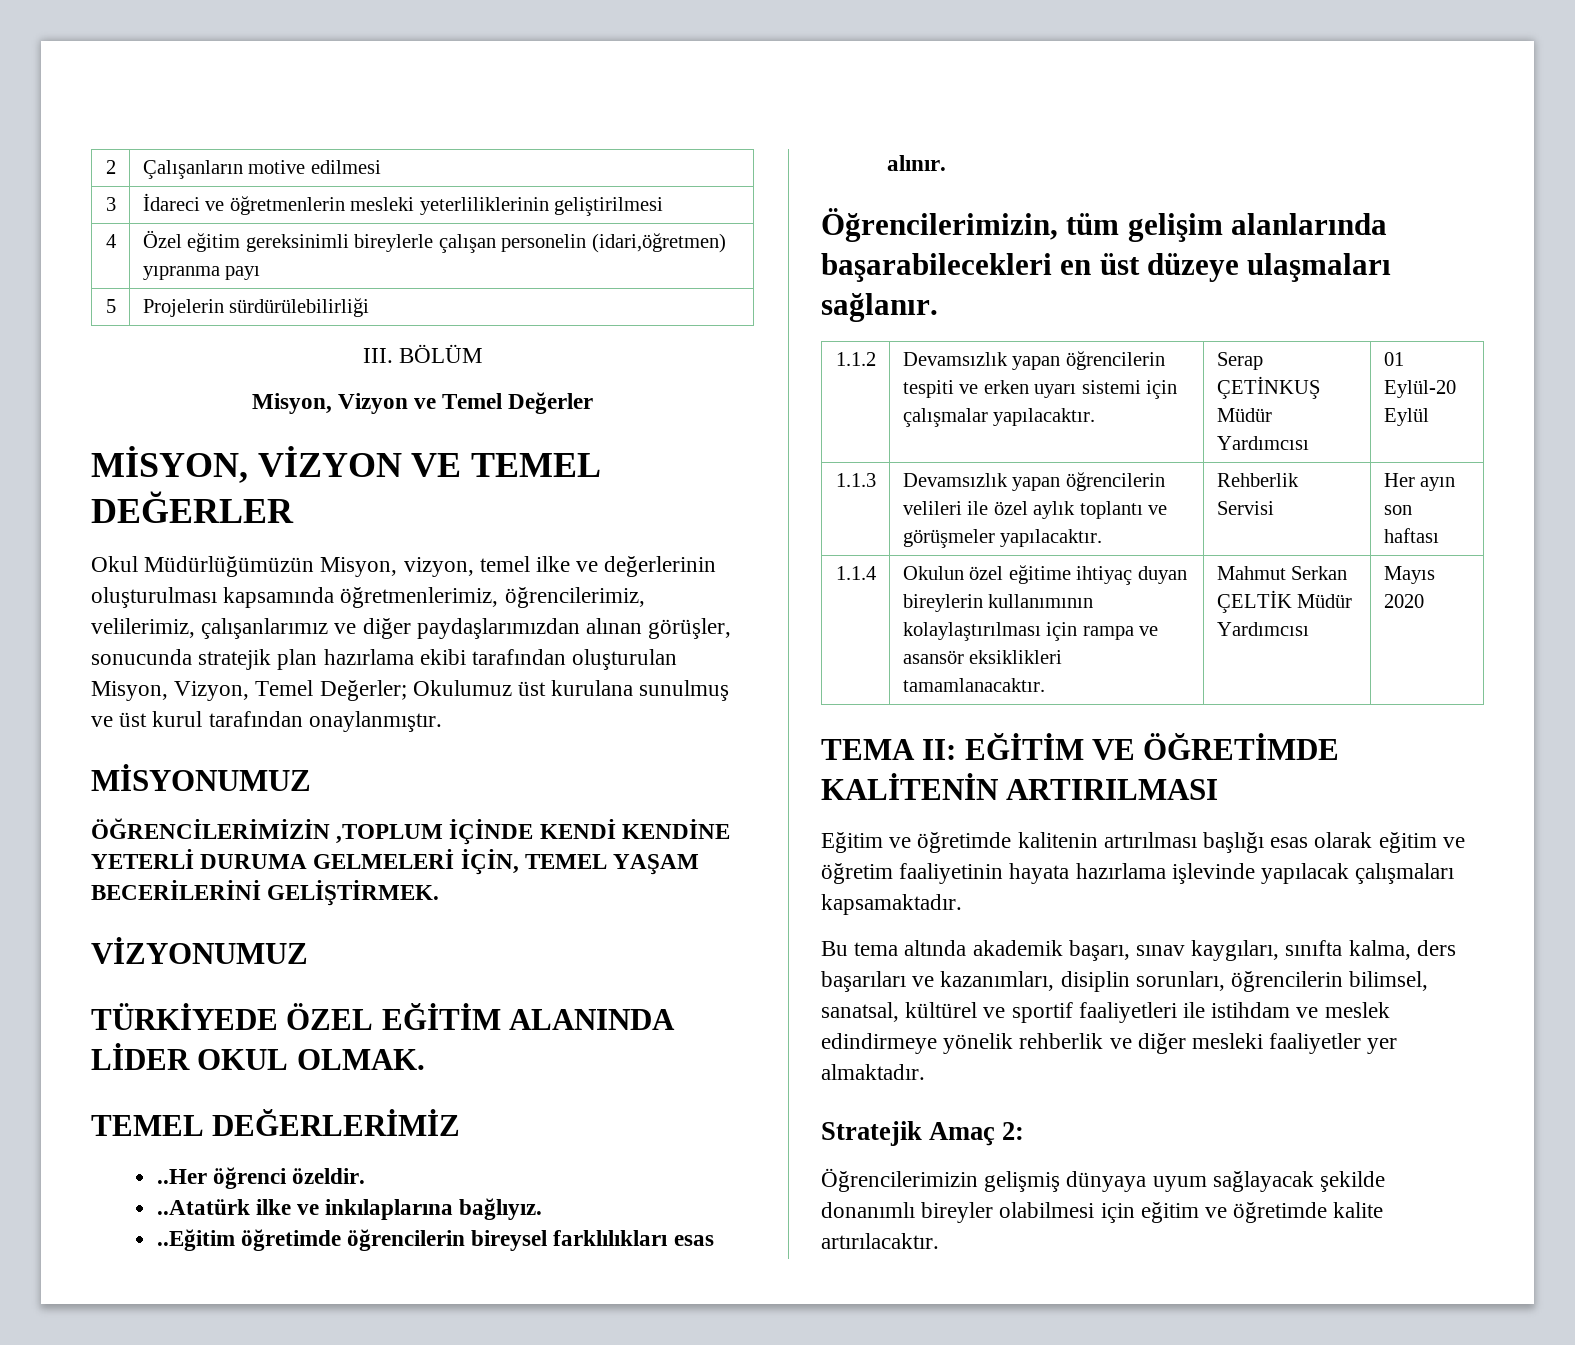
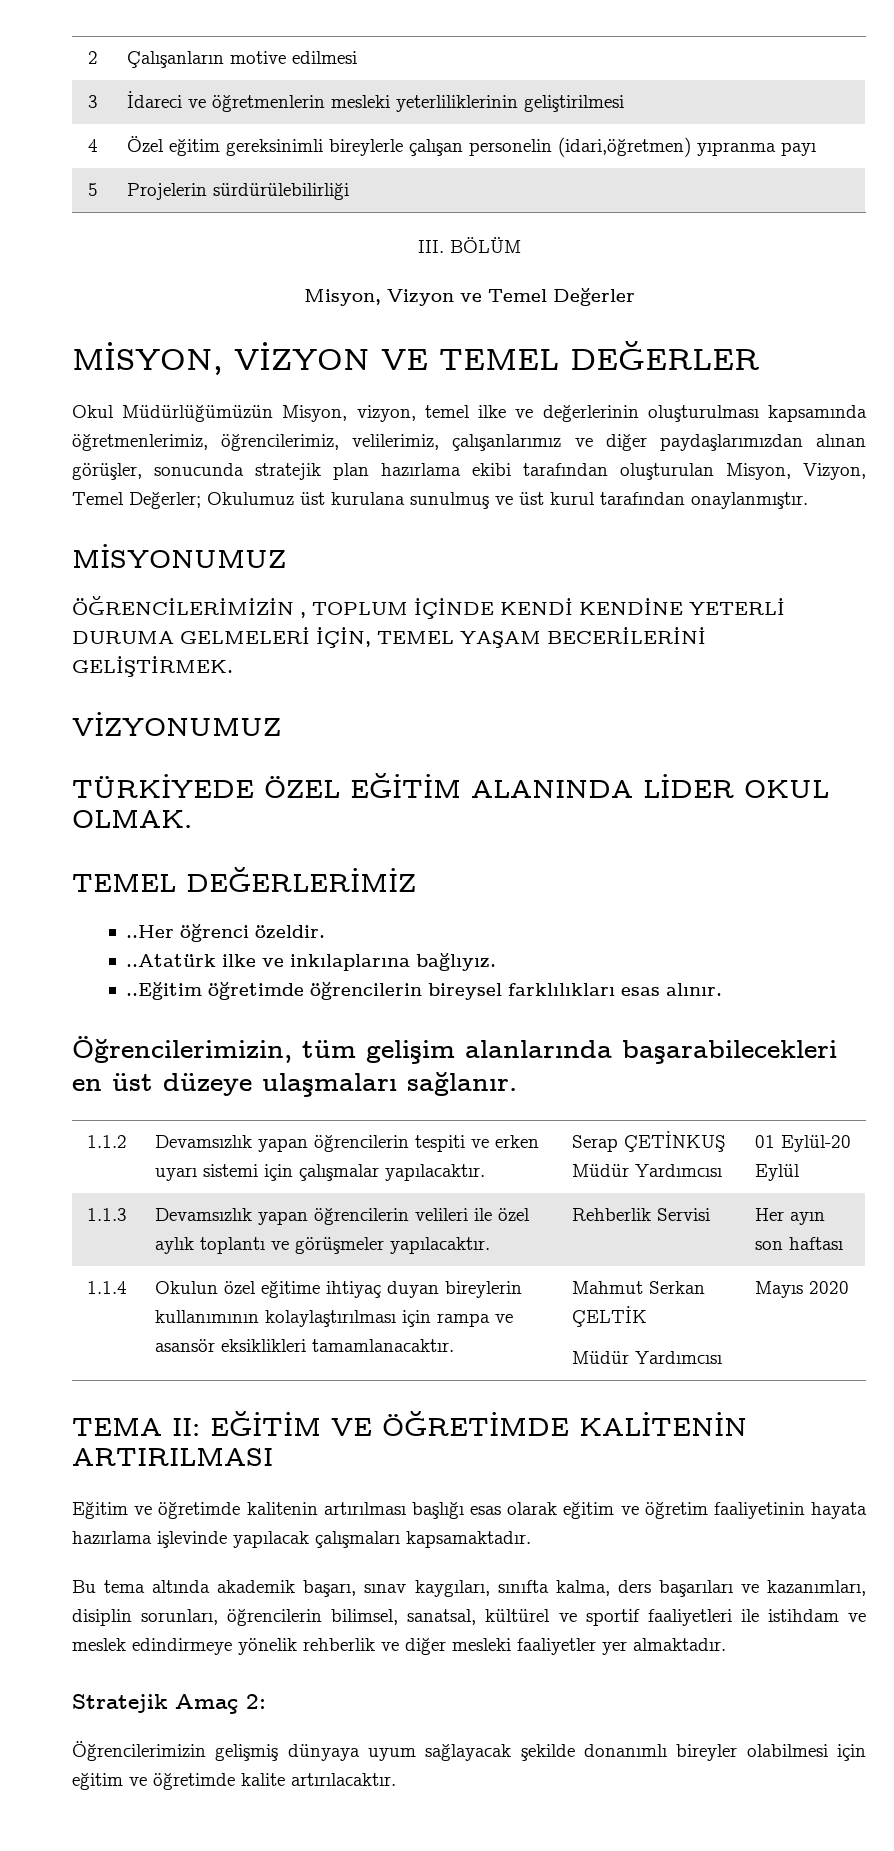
[336,824,444,844] ,TOPLUM -> [300,602,408,618] , TOPLUM
(1292, 601) none -> (648, 1316) //

